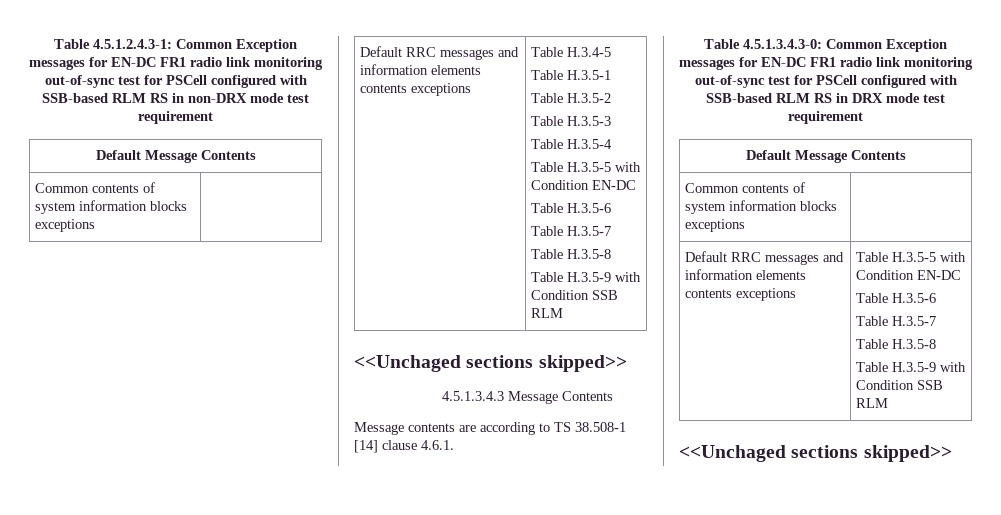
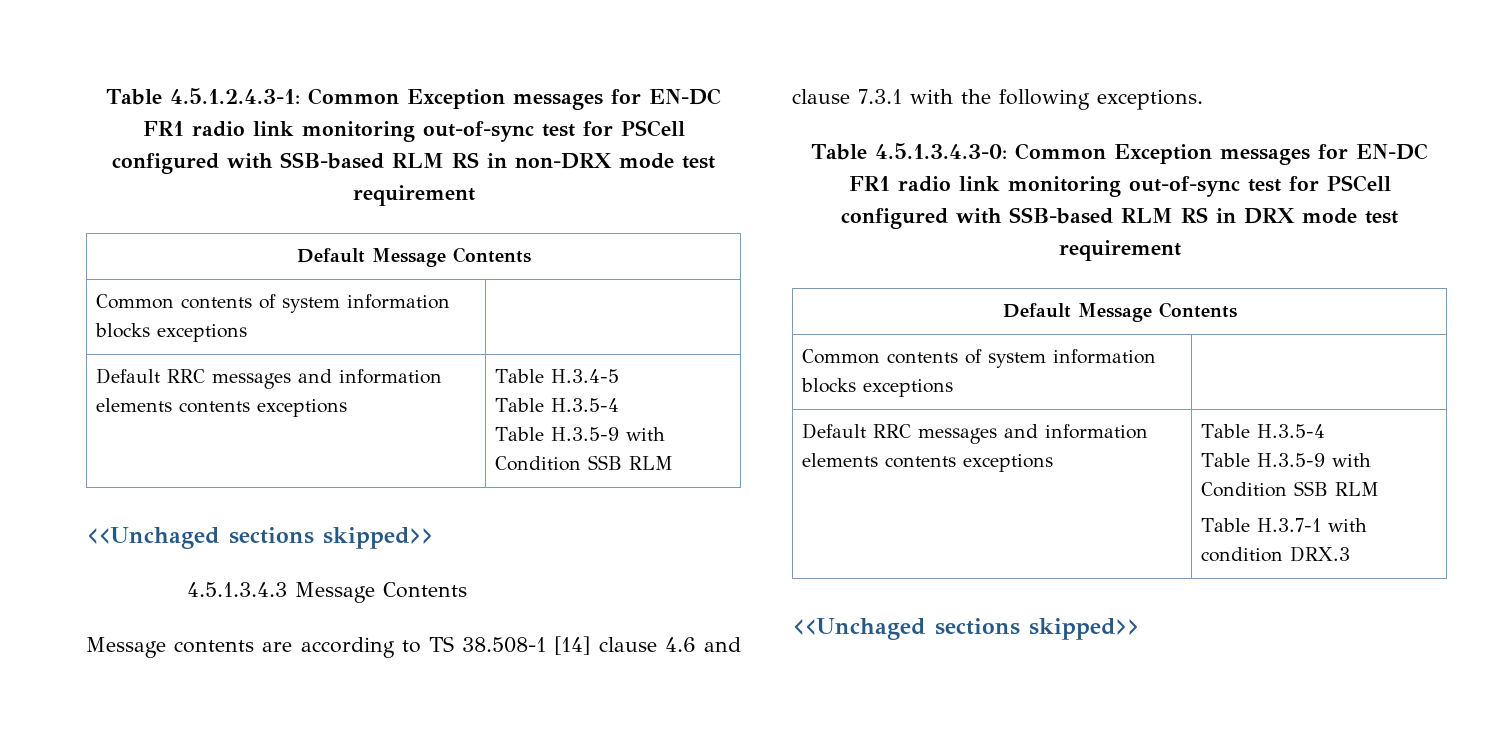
[566,70,611,80] [530,93,611,103] [530,116,611,126] [530,139,612,149] [530,162,641,172] [530,180,636,190] [530,203,611,213] [530,226,611,236] [530,249,611,259] H.3.5-1 // Table H.3.5-2 // Table H.3.5-3 // Table H.3.5-4 // Table H.3.5-5 with Condition EN-DC // Table H.3.5-6 // Table H.3.5-7 // Table H.3.5-8 -> [550,398,619,412] H.3.5-4
[421,440,454,450] 4.6.1. -> [664,637,741,652] [792,89,1203,110] 4.6 and clause 7.3.1 with the following exceptions.
[891,252,966,262] [855,270,961,280] [855,293,936,303] [855,316,936,326] [855,339,936,349] [855,362,966,372] [855,380,943,390] [855,398,888,408] H.3.5-5 with Condition EN-DC // Table H.3.5-6 // Table H.3.5-7 // Table H.3.5-8 // Table H.3.5-9 with Condition SSB RLM -> [1256,424,1325,438] [1200,453,1371,467] [1200,481,1379,497] [1200,518,1367,532] [1200,546,1350,562] H.3.5-4 // Table H.3.5-9 with Condition SSB RLM // Table H.3.7-1 with condition DRX.3

